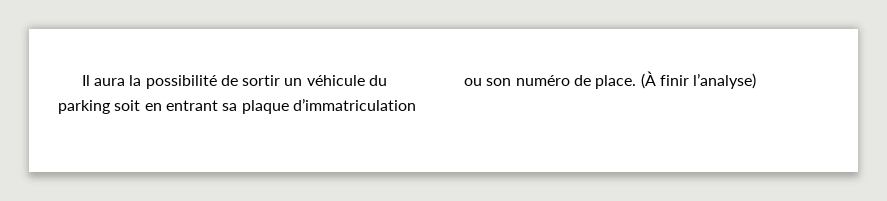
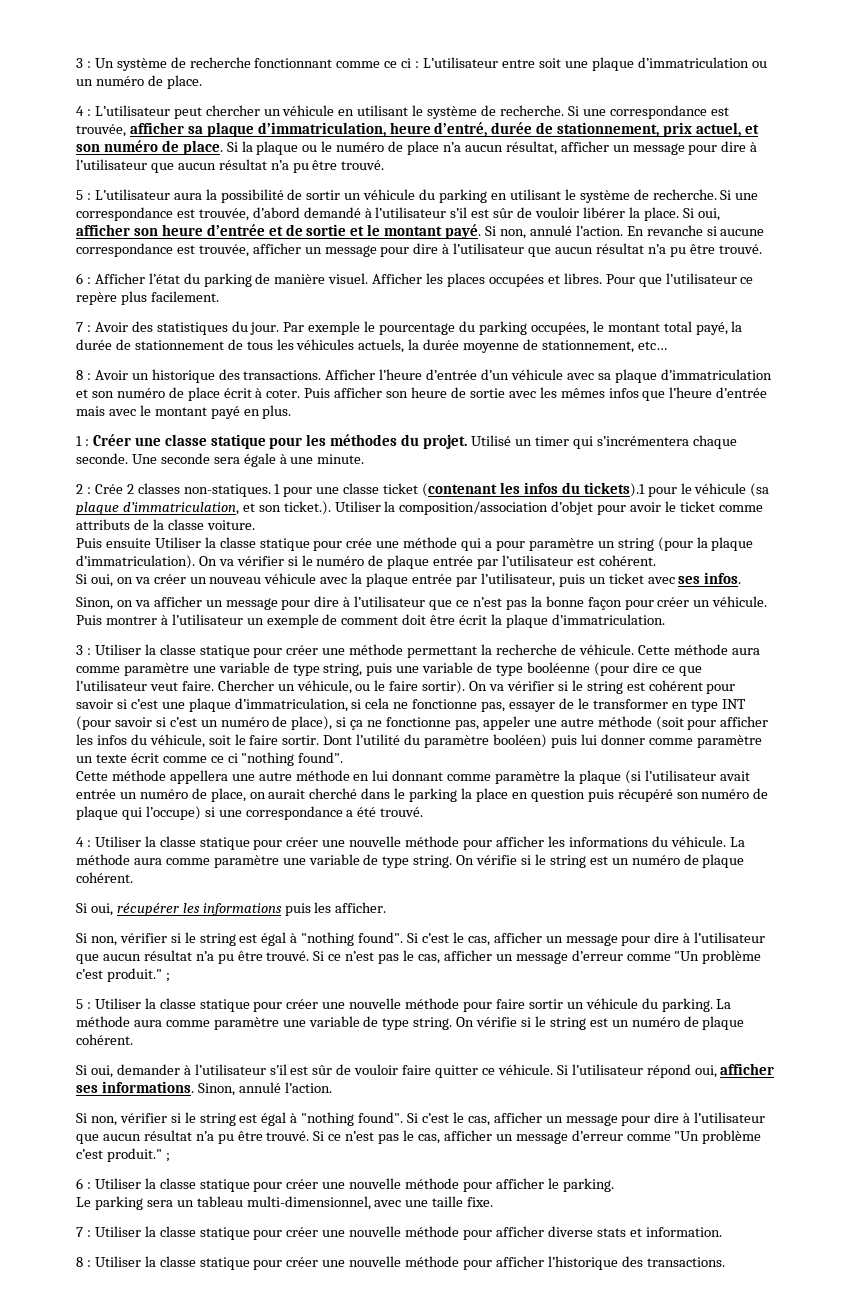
[81,75,90,86] Il -> [76,57,767,71] [76,75,202,89] [76,105,729,119] [76,122,759,137] [76,140,758,155] [76,159,385,173] [76,189,170,200] 3 : Un système de recherche fonctionnant comme ce ci : L’utilisateur entre soit une plaque d’immatriculation ou un numéro de place. // 4 : L’utilisateur peut chercher un véhicule en utilisant le système de recherche. Si une correspondance est trouvée, afficher sa plaque d’immatriculation, heure d’entré, durée de stationnement, prix actuel, et son numéro de place. Si la plaque ou le numéro de place n’a aucun résultat, afficher un message pour dire à l’utilisateur que aucun résultat n’a pu être trouvé. // 5 : L’utilisateur
[114,100,218,111] soit en entrant -> [490,189,759,203] [76,207,720,221] [76,224,765,239] [76,243,762,257] [76,273,754,287] [76,291,219,305] [76,321,743,335] [76,339,667,353] [76,369,594,383] en utilisant le système de recherche. Si une correspondance est trouvée, d’abord demandé à l’utilisateur s’il est sûr de vouloir libérer la place. Si oui, afficher son heure d’entrée et de sortie et le montant payé. Si non, annulé l’action. En revanche si aucune correspondance est trouvée, afficher un message pour dire à l’utilisateur que aucun résultat n’a pu être trouvé. // 6 : Afficher l’état du parking de manière visuel. Afficher les places occupées et libres. Pour que l’utilisateur ce repère plus facilement. // 7 : Avoir des statistiques du jour. Par exemple le pourcentage du parking occupées, le montant total payé, la durée de stationnement de tous les véhicules actuels, la durée moyenne de stationnement, etc… // 8 : Avoir un historique des transactions. Afficher l’heure d’entrée d’un véhicule avec
[464,71,757,89] ou son numéro de place. (À finir l’analyse) -> [76,387,768,401] [76,405,292,419] [76,434,737,449] [76,453,365,467] [76,482,770,497] [76,501,763,515] [76,519,255,530] [76,537,754,551] [76,555,656,569] [76,572,742,587] [76,596,768,610] [76,614,665,628] [76,644,760,658] [76,662,702,676] [76,680,736,694] [76,698,746,712] [76,716,769,730] [76,734,762,748] [76,752,344,766] [76,770,750,784] [76,788,769,802] [76,806,424,820] [76,836,745,850] [76,854,745,868] [76,872,133,883] [76,902,387,916] [76,932,766,946] [76,950,762,964] [76,968,170,982] [76,998,732,1012] [76,1016,745,1030] [76,1034,133,1045] [76,1063,775,1078] [76,1081,332,1096] [76,1112,766,1126] [76,1130,762,1144] [76,1148,170,1162] [76,1178,614,1192] [76,1196,494,1210] [76,1226,722,1240] [76,1256,725,1270] et son numéro de place écrit à coter. Puis afficher son heure de sortie avec les mêmes infos que l’heure d’entrée mais avec le montant payé en plus. // 1 : Créer une classe statique pour les méthodes du projet. Utilisé un timer qui s’incrémentera chaque seconde. Une seconde sera égale à une minute. // 2 : Crée 2 classes non-statiques. 1 pour une classe ticket (contenant les infos du tickets).1 pour le véhicule (sa plaque d’immatriculation, et son ticket.). Utiliser la composition/association d’objet pour avoir le ticket comme attributs de la classe voiture. // Puis ensuite Utiliser la classe statique pour crée une méthode qui a pour paramètre un string (pour la plaque d’immatriculation). On va vérifier si le numéro de plaque entrée par l’utilisateur est cohérent. // Si oui, on va créer un nouveau véhicule avec la plaque entrée par l’utilisateur, puis un ticket avec ses infos. // Sinon, on va afficher un message pour dire à l’utilisateur que ce n’est pas la bonne façon pour créer un véhicule. Puis montrer à l’utilisateur un exemple de comment doit être écrit la plaque d’immatriculation. // 3 : Utiliser la classe statique pour créer une méthode permettant la recherche de véhicule. Cette méthode aura comme paramètre une variable de type string, puis une variable de type booléenne (pour dire ce que l’utilisateur veut faire. Chercher un véhicule, ou le faire sortir). On va vérifier si le string est cohérent pour savoir si c’est une plaque d’immatriculation, si cela ne fonctionne pas, essayer de le transformer en type INT (pour savoir si c’est un numéro de place), si ça ne fonctionne pas, appeler une autre méthode (soit pour afficher les infos du véhicule, soit le faire sortir. Dont l’utilité du paramètre booléen) puis lui donner comme paramètre un texte écrit comme ce ci "nothing found". // Cette méthode appellera une autre méthode en lui donnant comme paramètre la plaque (si l’utilisateur avait entrée un numéro de place, on aurait cherché dans le parking la place en question puis récupéré son numéro de plaque qui l’occupe) si une correspondance a été trouvé. // 4 : Utiliser la classe statique pour créer une nouvelle méthode pour afficher les informations du véhicule. La méthode aura comme paramètre une variable de type string. On vérifie si le string est un numéro de plaque cohérent. // Si oui, récupérer les informations puis les afficher. // Si non, vérifier si le string est égal à "nothing found". Si c’est le cas, afficher un message pour dire à l’utilisateur que aucun résultat n’a pu être trouvé. Si ce n’est pas le cas, afficher un message d’erreur comme "Un problème c’est produit." ; // 5 : Utiliser la classe statique pour créer une nouvelle méthode pour faire sortir un véhicule du parking. La méthode aura comme paramètre une variable de type string. On vérifie si le string est un numéro de plaque cohérent. // Si oui, demander à l’utilisateur s’il est sûr de vouloir faire quitter ce véhicule. Si l’utilisateur répond oui, afficher ses informations. Sinon, annulé l’action. // Si non, vérifier si le string est égal à "nothing found". Si c’est le cas, afficher un message pour dire à l’utilisateur que aucun résultat n’a pu être trouvé. Si ce n’est pas le cas, afficher un message d’erreur comme "Un problème c’est produit." ; // 6 : Utiliser la classe statique pour créer une nouvelle méthode pour afficher le parking. // Le parking sera un tableau multi-dimensionnel, avec une taille fixe. // 7 : Utiliser la classe statique pour créer une nouvelle méthode pour afficher diverse stats et information. // 8 : Utiliser la classe statique pour créer une nouvelle méthode pour afficher l’historique des transactions.

